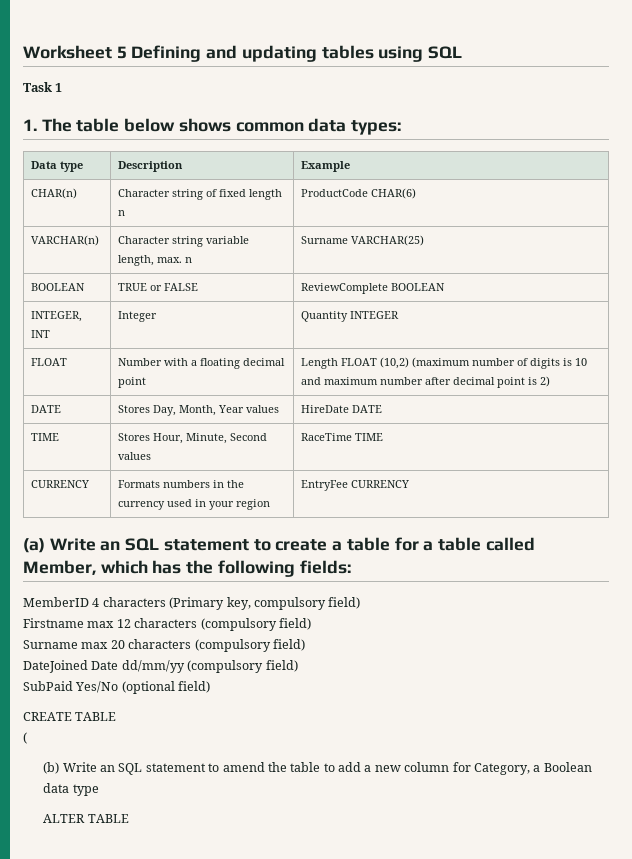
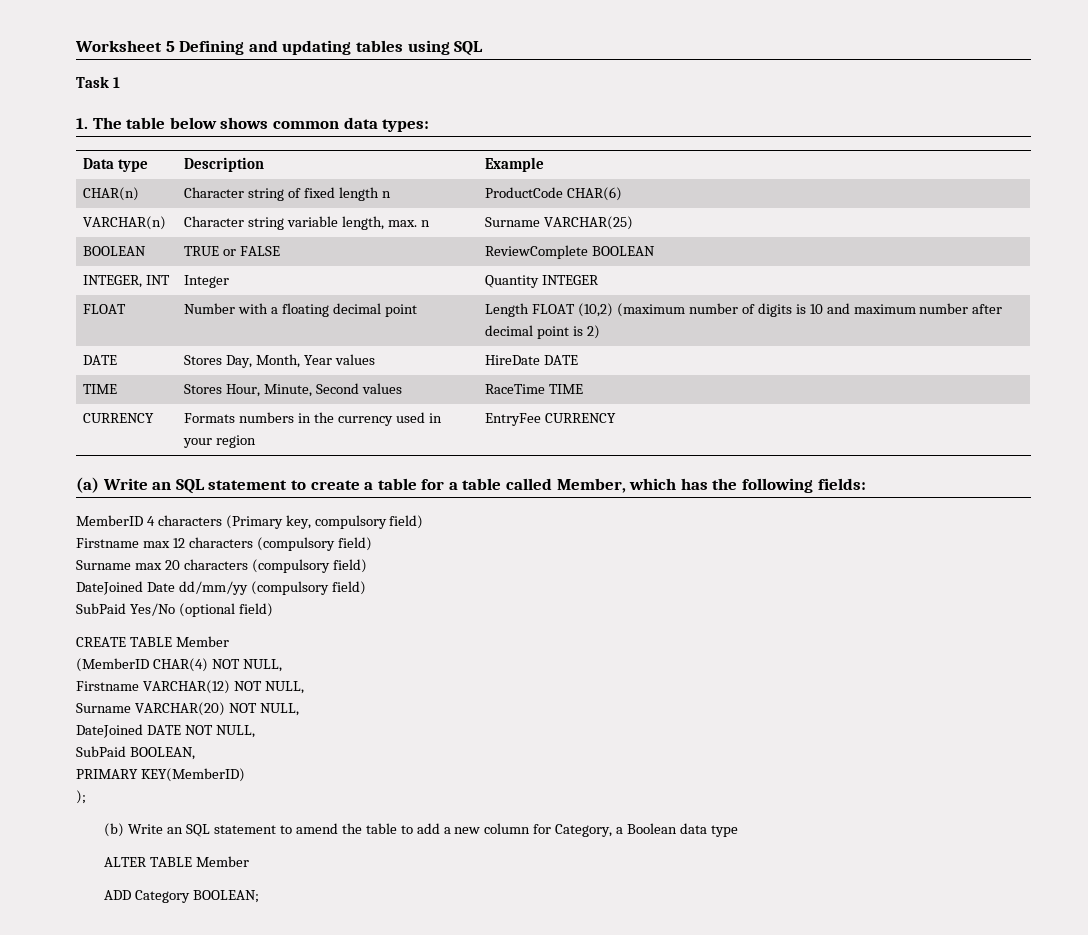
[23,732,27,744] // ( -> [175,636,229,647] [76,658,282,672] [76,680,304,694] [76,702,299,716] [76,724,255,738] [76,746,195,760] [76,768,245,782] [76,790,86,804] Member // (MemberID CHAR(4) NOT NULL, // Firstname VARCHAR(12) NOT NULL, // Surname VARCHAR(20) NOT NULL, // DateJoined DATE NOT NULL, // SubPaid BOOLEAN, // PRIMARY KEY(MemberID) // );
(129, 818) none -> [196,856,250,867] [104,890,260,903] Member // ADD Category BOOLEAN;

